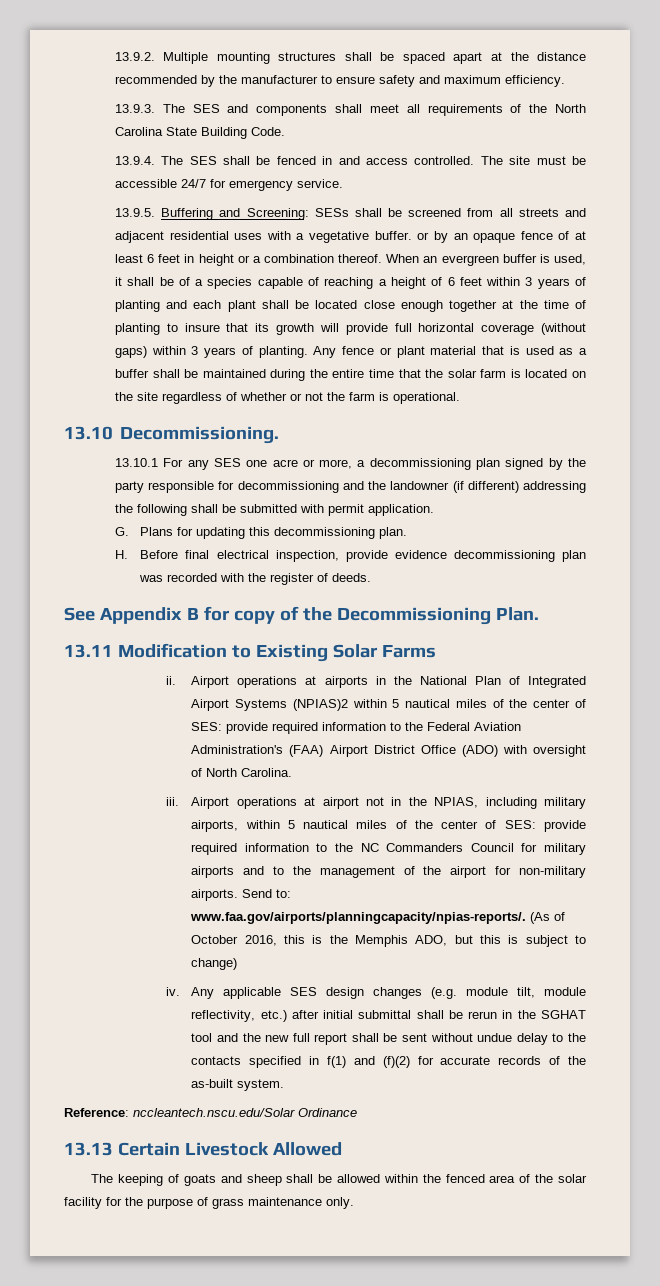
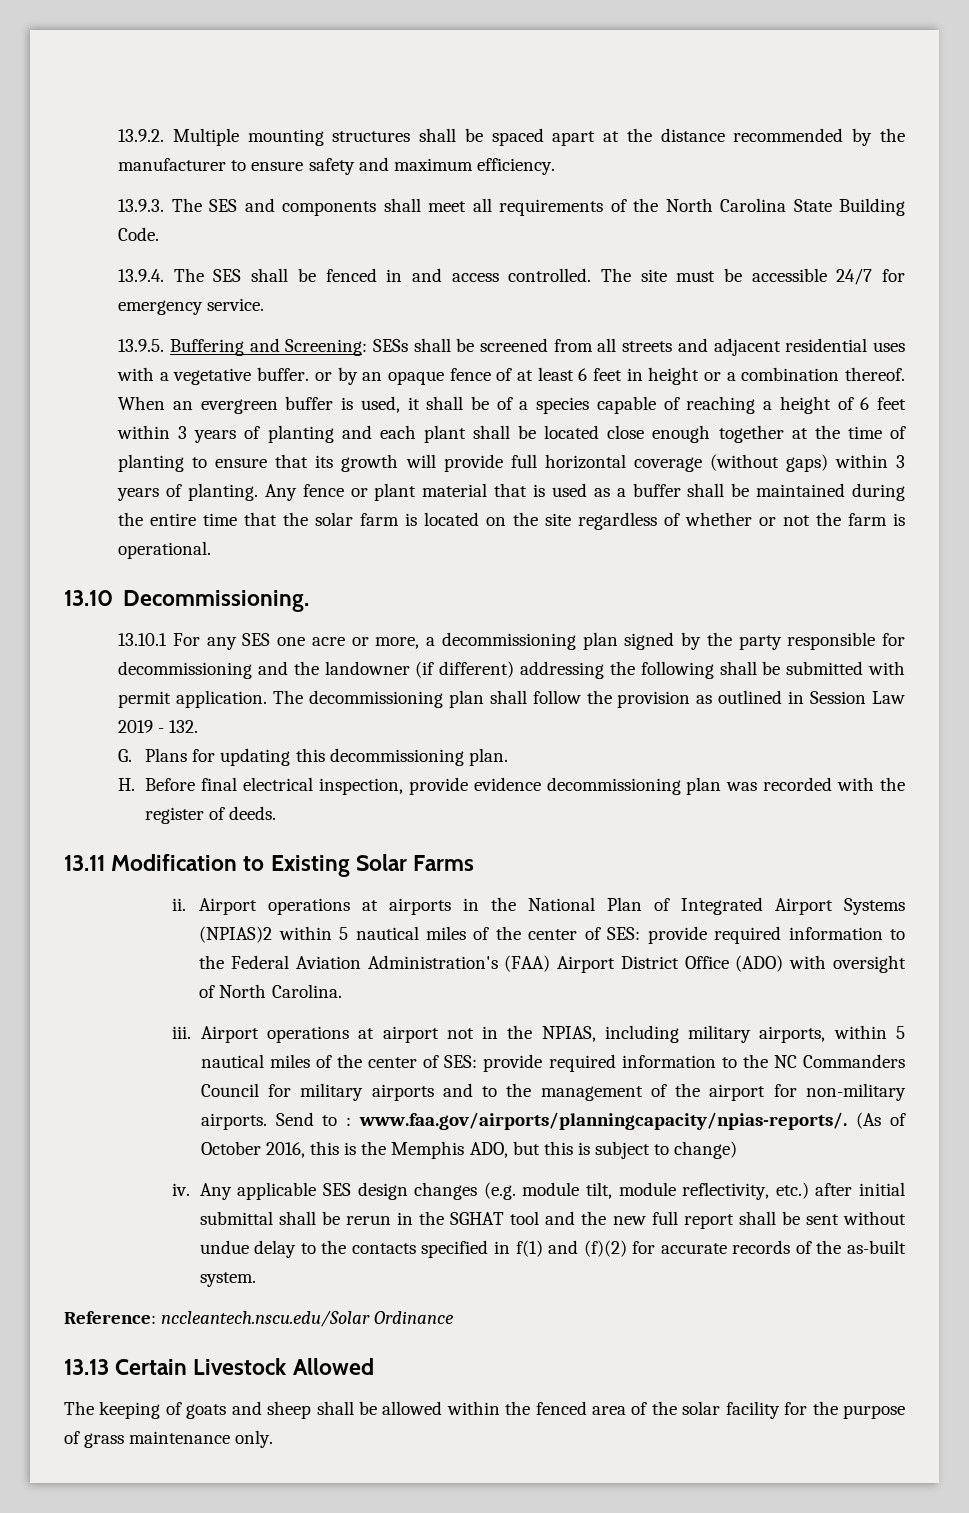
[184,323,220,332] insure -> [215,458,268,468] ensure
(434, 510) none -> [272,690,905,708] [118,720,199,733] The decommissioning plan shall follow the provision as outlined in Session Law 2019 - 132.
[64,606,539,625] // See Appendix B for copy of the Decommissioning Plan. -> (277, 813) none
[276,889,292,898] to: -> [322,1115,352,1126] to :

